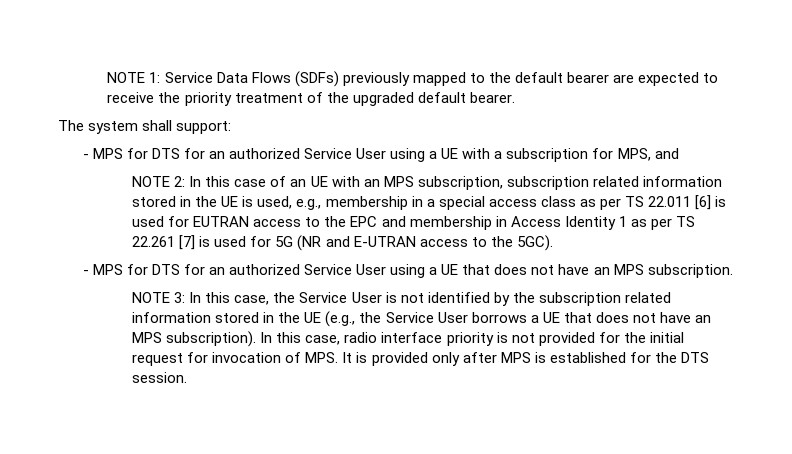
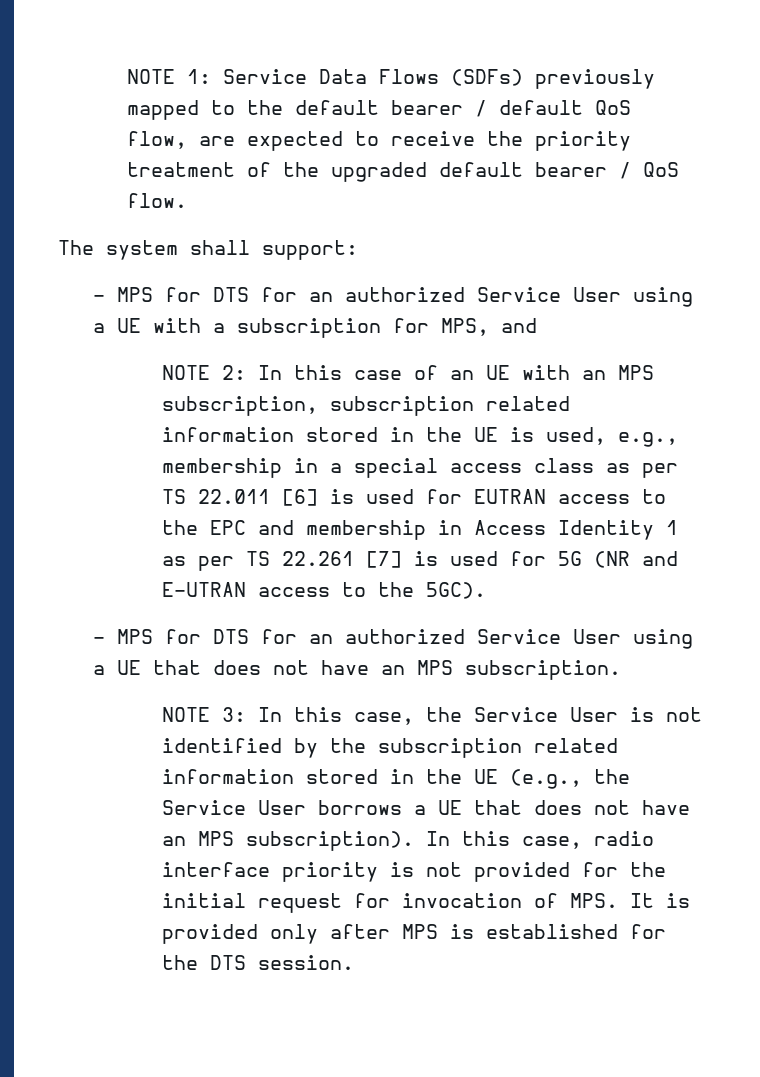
(609, 77) none -> [475,100,632,117] [127,131,188,149] / default QoS flow,
[469,92,515,103] bearer. -> [535,162,680,179] [127,193,188,208] bearer / QoS flow.

